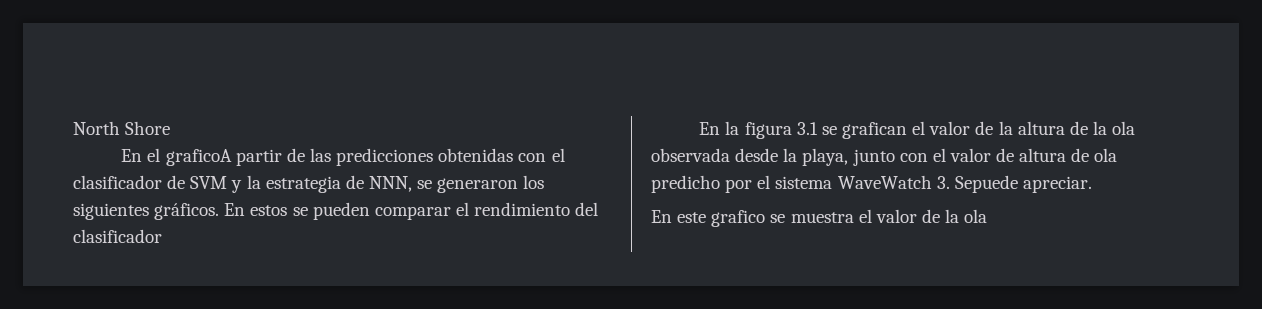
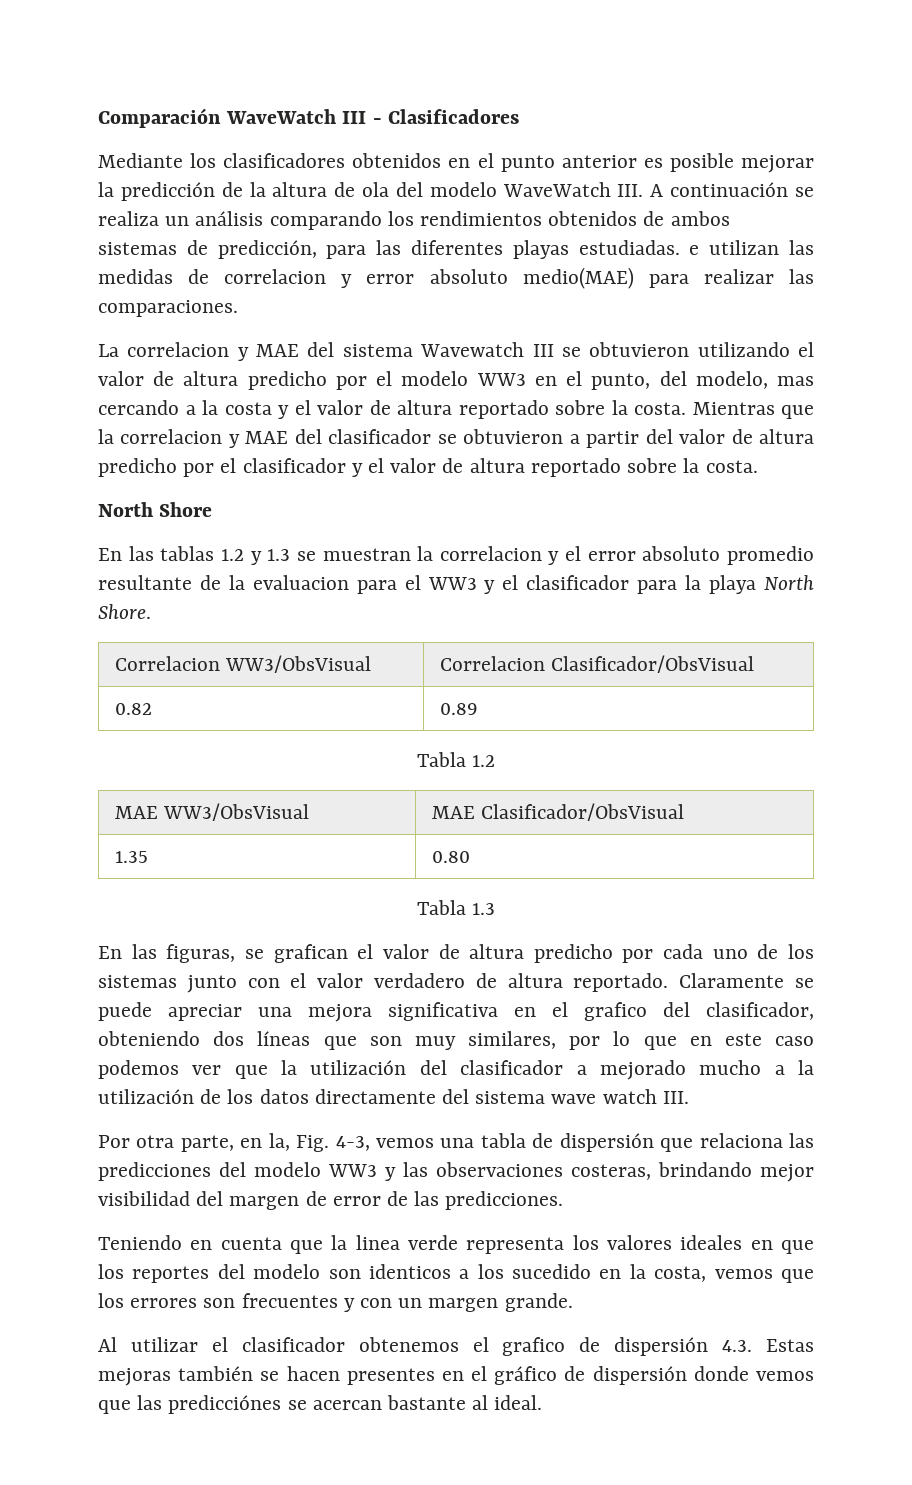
[73,121,171,135] [121,148,565,166] [73,175,545,193] [73,202,599,220] [73,229,162,243] [699,121,818,139] North Shore // En el graficoA partir de las predicciones obtenidas con el clasificador de SVM y la estrategia de NNN, se generaron los siguientes gráficos. En estos se pueden comparar el rendimiento del clasificador // En la figura 3.1 -> [98,108,519,128] [98,153,815,173] [98,182,814,201] [98,211,730,230] [98,240,814,259] [98,267,814,289] [98,300,238,317] [98,342,815,361] [98,371,815,390] [98,400,814,419] [98,429,814,448] [98,458,758,477] [98,502,213,517] [98,546,814,565] [98,575,814,594] [98,604,151,619] [114,655,371,673] [439,655,754,673] [114,703,152,715] [439,703,478,715] [416,752,496,767] [114,803,309,821] [431,803,684,821] [114,851,148,863] [431,851,470,863] [416,900,496,915] [98,944,236,963] Comparación WaveWatch III - Clasificadores // Mediante los clasificadores obtenidos en el punto anterior es posible mejorar la predicción de la altura de ola del modelo WaveWatch III. A continuación se realiza un análisis comparando los rendimientos obtenidos de ambos sistemas de predicción, para las diferentes playas estudiadas. e utilizan las medidas de correlacion y error absoluto medio(MAE) para realizar las comparaciones. // La correlacion y MAE del sistema Wavewatch III se obtuvieron utilizando el valor de altura predicho por el modelo WW3 en el punto, del modelo, mas cercando a la costa y el valor de altura reportado sobre la costa. Mientras que la correlacion y MAE del clasificador se obtuvieron a partir del valor de altura predicho por el clasificador y el valor de altura reportado sobre la costa. // North Shore // En las tablas 1.2 y 1.3 se muestran la correlacion y el error absoluto promedio resultante de la evaluacion para el WW3 y el clasificador para la playa North Shore. // Correlacion WW3/ObsVisual | Correlacion Clasificador/ObsVisual // 0.82 | 0.89 // Tabla 1.2 // MAE WW3/ObsVisual | MAE Clasificador/ObsVisual // 1.35 | 0.80 // Tabla 1.3 // En las figuras,
[998,121,1136,135] [651,148,849,166] la altura de la ola observada desde la playa, -> [469,944,814,963] [98,975,177,988] altura predicho por cada uno de los sistemas
[996,148,1118,162] [651,175,1092,193] [651,209,988,227] de altura de ola predicho por el sistema WaveWatch 3. Sepuede apreciar. // En este grafico se muestra el valor de la ola -> [374,973,814,992] [98,1002,814,1022] [98,1031,814,1050] [98,1060,815,1080] [98,1089,689,1104] [98,1133,815,1152] [98,1162,814,1182] [98,1191,564,1210] [98,1235,815,1254] [98,1264,814,1283] [98,1293,573,1312] [98,1337,814,1356] [98,1366,814,1386] [98,1395,543,1414] verdadero de altura reportado. Claramente se puede apreciar una mejora significativa en el grafico del clasificador, obteniendo dos líneas que son muy similares, por lo que en este caso podemos ver que la utilización del clasificador a mejorado mucho a la utilización de los datos directamente del sistema wave watch III. // Por otra parte, en la, Fig. 4-3, vemos una tabla de dispersión que relaciona las predicciones del modelo WW3 y las observaciones costeras, brindando mejor visibilidad del margen de error de las predicciones. // Teniendo en cuenta que la linea verde representa los valores ideales en que los reportes del modelo son identicos a los sucedido en la costa, vemos que los errores son frecuentes y con un margen grande. // Al utilizar el clasificador obtenemos el grafico de dispersión 4.3. Estas mejoras también se hacen presentes en el gráfico de dispersión donde vemos que las predicciónes se acercan bastante al ideal.

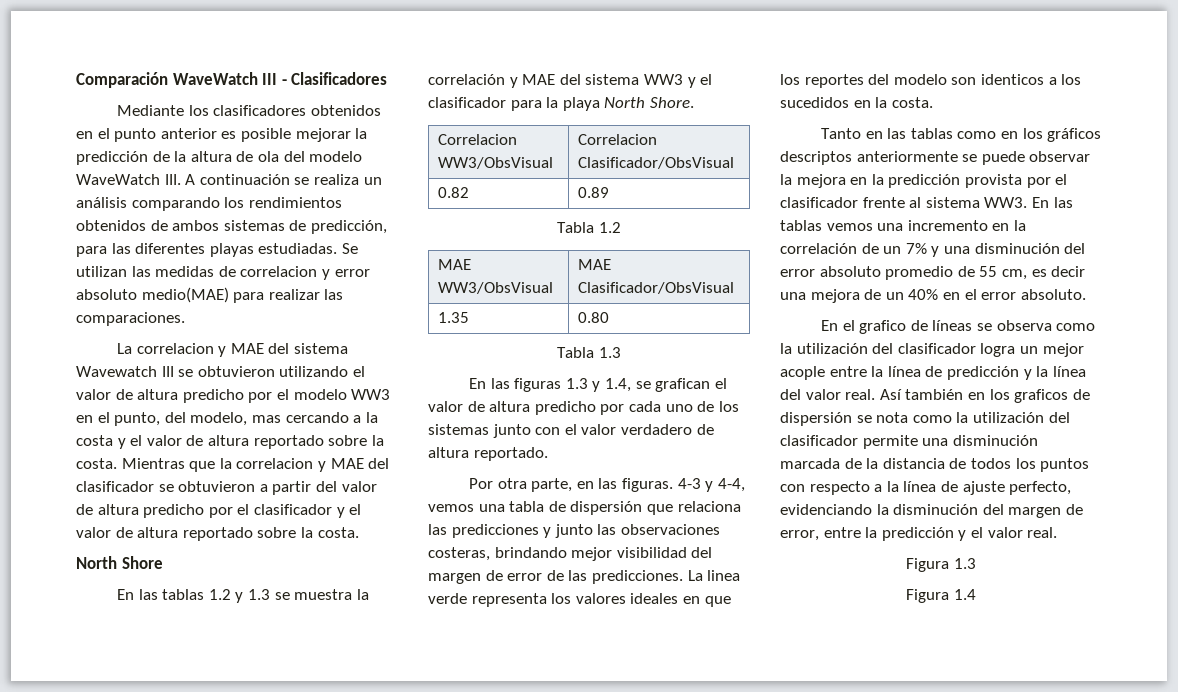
[689,245,700,255] e -> [341,243,358,254] Se
[322,546,814,565] [98,575,421,594] muestran la correlacion y el error absoluto promedio resultante de la evaluacion para el -> [294,589,369,600] [428,74,640,88] muestra la correlación y MAE del sistema
[166,944,236,963] figuras, -> [514,378,632,392] figuras 1.3 y 1.4,
[679,973,814,988] [98,1002,814,1022] [98,1031,814,1050] [98,1060,815,1080] [98,1089,689,1104] Claramente se puede apreciar una mejora significativa en el grafico del clasificador, obteniendo dos líneas que son muy similares, por lo que en este caso podemos ver que la utilización del clasificador a mejorado mucho a la utilización de los datos directamente del sistema wave watch III. -> (548, 454) none
[268,1133,370,1152] la, Fig. 4-3, -> [598,478,745,492] las figuras. 4-3 y 4-4,
[219,1162,396,1181] del modelo WW3 y -> [543,524,593,538] y junto
[98,1235,348,1254] // Teniendo en cuenta que la -> [687,570,703,581] La
[512,1264,814,1283] [98,1293,573,1312] [98,1337,814,1356] [98,1366,814,1386] [98,1395,543,1414] sucedido en la costa, vemos que los errores son frecuentes y con un margen grande. // Al utilizar el clasificador obtenemos el grafico de dispersión 4.3. Estas mejoras también se hacen presentes en el gráfico de dispersión donde vemos que las predicciónes se acercan bastante al ideal. -> [780,97,933,108] [821,128,1102,142] [780,151,1091,165] [780,174,1068,188] [780,197,1073,208] [780,220,1026,231] [780,243,1086,257] [780,266,1086,280] [780,289,1086,303] [821,320,1096,334] [780,343,1084,357] [780,366,1086,380] [780,389,1090,403] [780,412,1070,426] [780,435,1038,449] [780,458,1090,472] [780,481,1072,495] [780,504,1083,518] [780,527,1058,541] [906,558,976,572] [906,589,976,603] sucedidos en la costa. // Tanto en las tablas como en los gráficos descriptos anteriormente se puede observar la mejora en la predicción provista por el clasificador frente al sistema WW3. En las tablas vemos una incremento en la correlación de un 7% y una disminución del error absoluto promedio de 55 cm, es decir una mejora de un 40% en el error absoluto. // En el grafico de líneas se observa como la utilización del clasificador logra un mejor acople entre la línea de predicción y la línea del valor real. Así también en los graficos de dispersión se nota como la utilización del clasificador permite una disminución marcada de la distancia de todos los puntos con respecto a la línea de ajuste perfecto, evidenciando la disminución del margen de error, entre la predicción y el valor real. // Figura 1.3 // Figura 1.4

